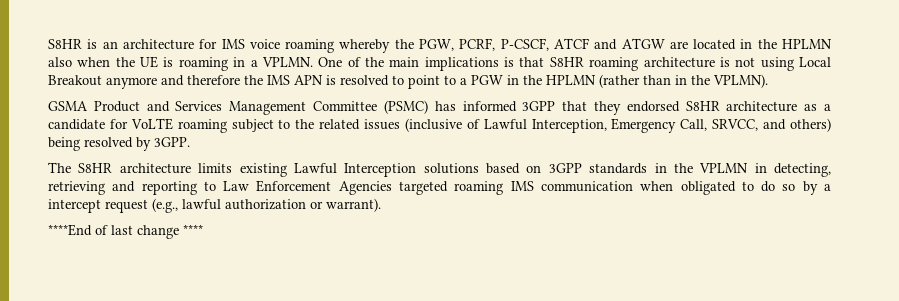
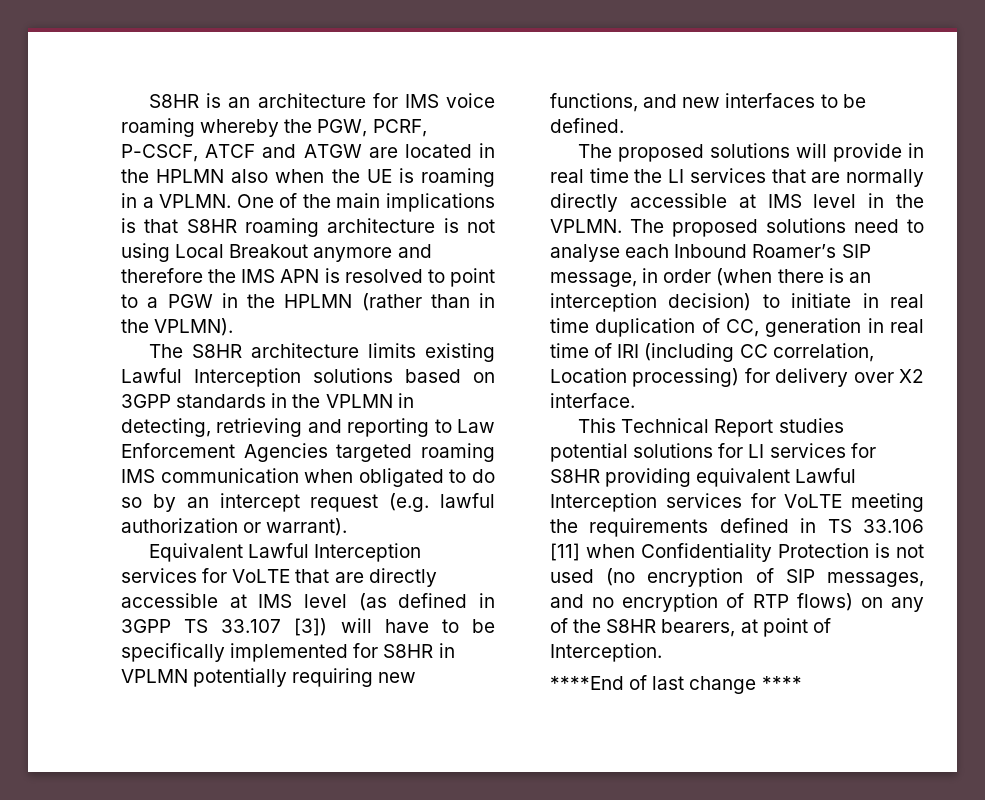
[48,100,831,115] [48,118,831,133] [48,137,190,151] // GSMA Product and Services Management Committee (PSMC) has informed 3GPP that they endorsed S8HR architecture as a candidate for VoLTE roaming subject to the related issues (inclusive of Lawful Interception, Emergency Call, SRVCC, and others) being resolved by 3GPP. -> (234, 327) none
[823,184,831,191] a -> [186,497,209,508] an
[152,198,178,213] (e.g., -> [389,493,430,512] (e.g.
(381, 205) none -> [149,543,422,562] [121,568,437,587] [121,593,495,611] [121,618,496,636] [121,643,455,662] [121,668,417,687] [550,93,866,112] [550,118,624,133] [578,143,924,162] [550,168,924,187] [550,193,924,212] [550,218,924,237] [550,244,871,262] [550,268,871,287] [550,293,924,312] [550,318,924,337] [550,343,874,362] [550,368,924,387] [550,393,635,408] [578,418,844,437] [550,443,876,462] [550,468,857,487] [550,493,924,512] [550,518,924,537] [550,543,924,562] [550,568,924,587] [550,593,924,612] [550,618,831,637] [550,643,662,662] // Equivalent Lawful Interception services for VoLTE that are directly accessible at IMS level (as defined in 3GPP TS 33.107 [3]) will have to be specifically implemented for S8HR in VPLMN potentially requiring new functions, and new interfaces to be defined. // The proposed solutions will provide in real time the LI services that are normally directly accessible at IMS level in the VPLMN. The proposed solutions need to analyse each Inbound Roamer’s SIP message, in order (when there is an interception decision) to initiate in real time duplication of CC, generation in real time of IRI (including CC correlation, Location processing) for delivery over X2 interface. // This Technical Report studies potential solutions for LI services for S8HR providing equivalent Lawful Interception services for VoLTE meeting the requirements defined in TS 33.106 [11] when Confidentiality Protection is not used (no encryption of SIP messages, and no encryption of RTP flows) on any of the S8HR bearers, at point of Interception.

